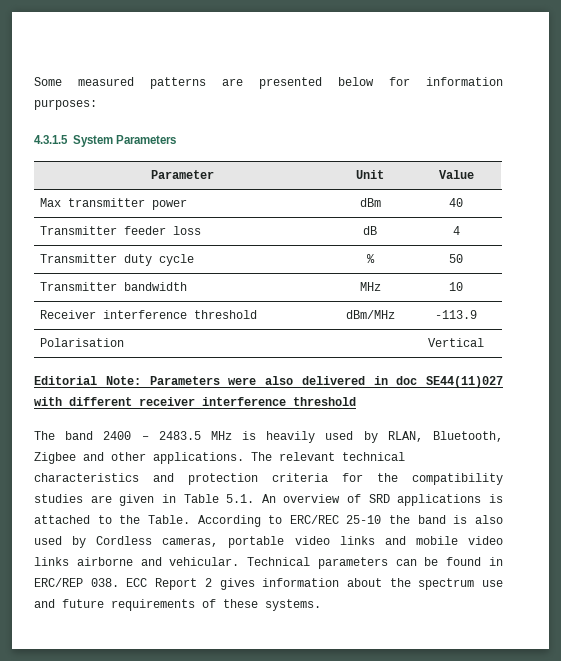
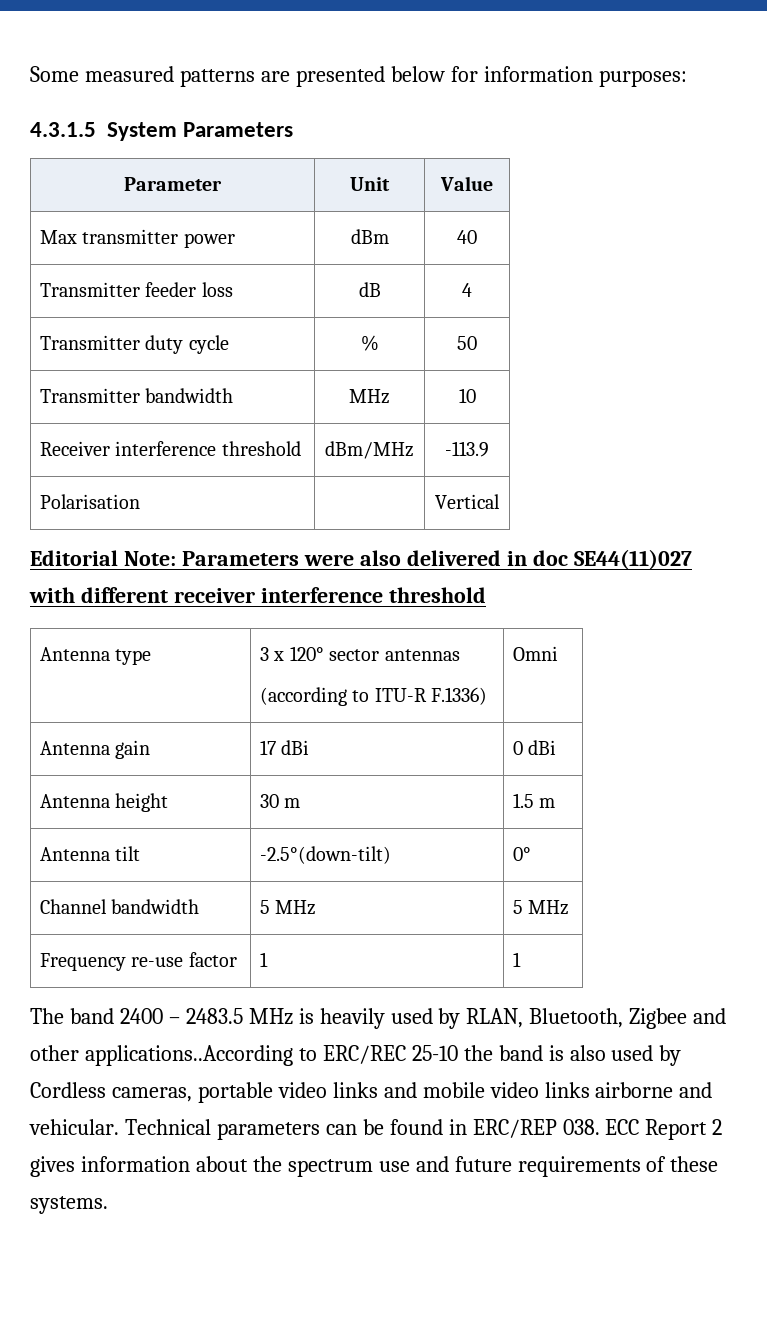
(356, 401) none -> [39,647,152,665] [259,646,460,661] [259,687,488,706] [512,646,558,661] [39,740,151,759] [259,740,310,755] [512,740,557,755] [39,793,169,812] [259,794,301,808] [512,793,556,808] [39,846,141,861] [259,846,391,864] [512,847,531,861] [39,899,200,914] [259,900,317,915] [512,900,570,915] [39,952,237,971] [259,952,268,967] [512,952,521,967] // Antenna type | 3 x 120° sector antennas // (according to ITU-R F.1336) | Omni // Antenna gain | 17 dBi | 0 dBi // Antenna height | 30 m | 1.5 m // Antenna tilt | -2.5°(down-tilt) | 0° // Channel bandwidth | 5 MHz | 5 MHz // Frequency re-use factor | 1 | 1
[153,452,405,464] [34,473,503,485] [34,494,503,506] [34,515,261,527] applications. The relevant technical characteristics and protection criteria for the compatibility studies are given in Table 5.1. An overview of SRD applications is attached to the Table. According -> [84,1045,293,1066] applications..According

